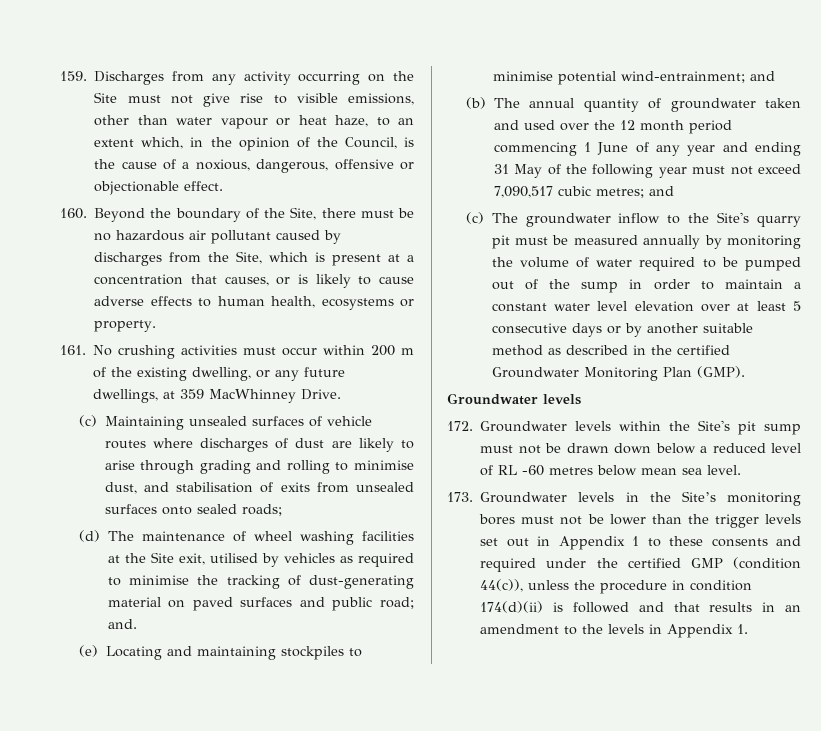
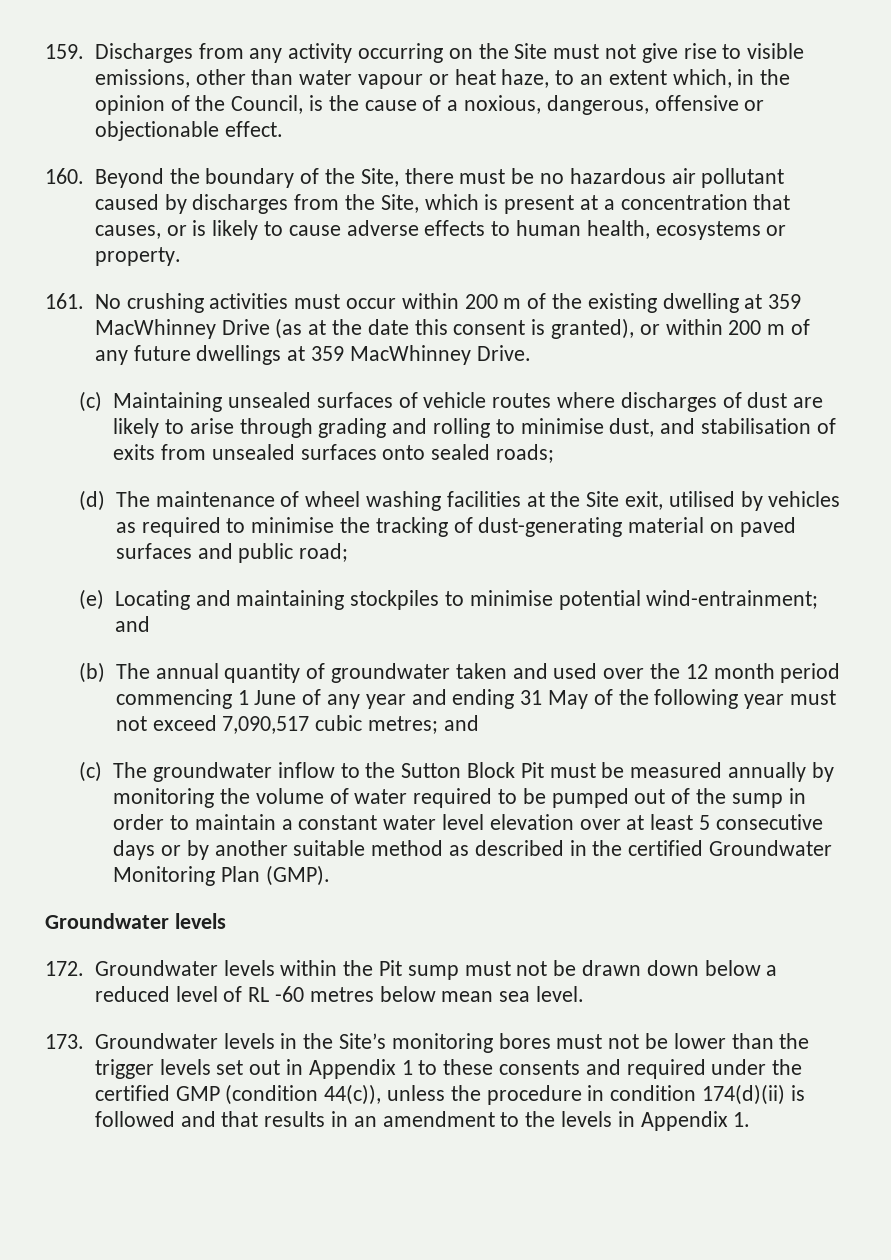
[192,367,271,381] dwelling, or -> [662,293,802,313] [94,318,811,339] dwelling at 359 MacWhinney Drive (as at the date this consent is granted), or within 200 m of
[93,389,159,403] dwellings, -> [196,345,282,365] dwellings
[107,619,137,629] and. -> (349, 552) none
[717,212,801,227] [491,235,510,249] Site's quarry pit -> [401,762,544,778] Sutton Block Pit
[698,420,757,435] Site's pit -> [378,960,402,976] Pit

